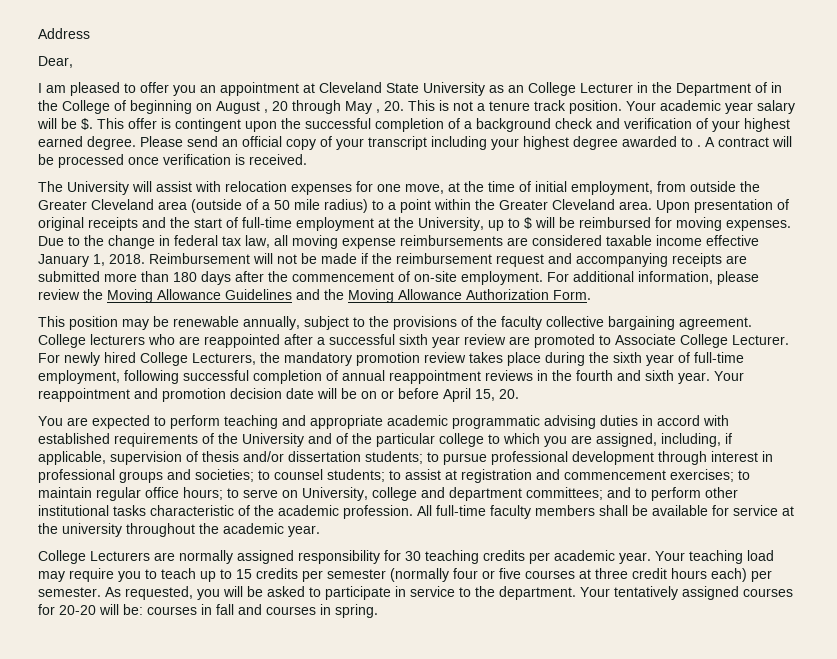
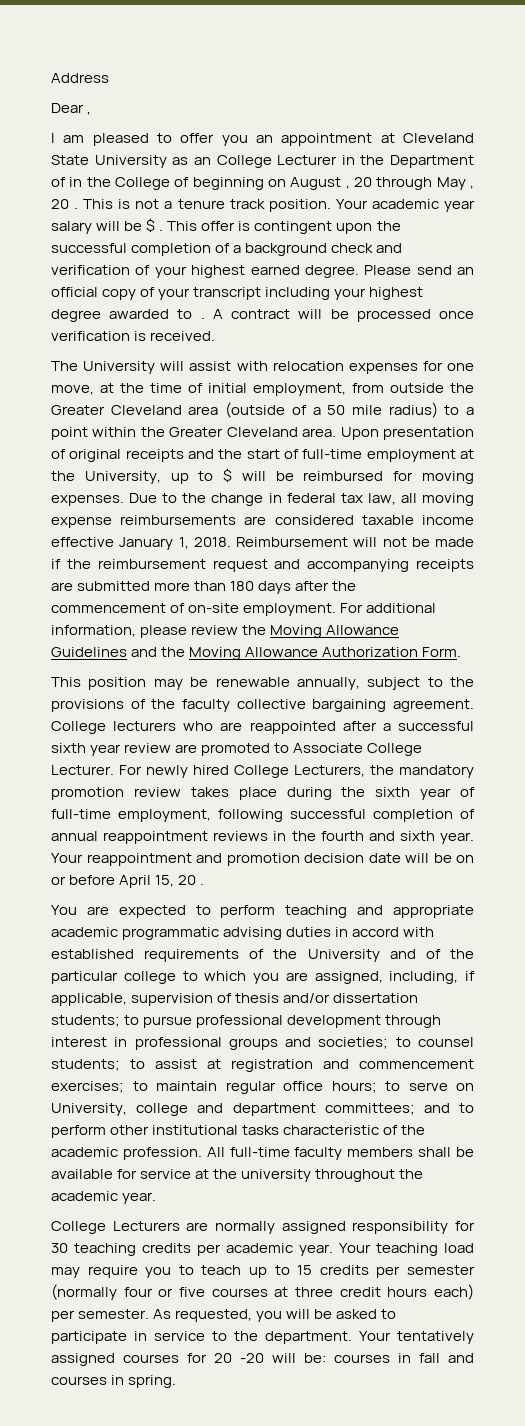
[38,56,73,68] Dear, -> [51,103,92,115] Dear ,
[384,101,404,111] 20. -> [51,199,79,209] 20 .
[81,118,93,130] $. -> [146,218,164,232] $ .
[499,389,519,399] 20. -> [178,875,205,885] 20 .
[59,605,96,615] 20-20 -> [214,1353,264,1363] 20 -20

